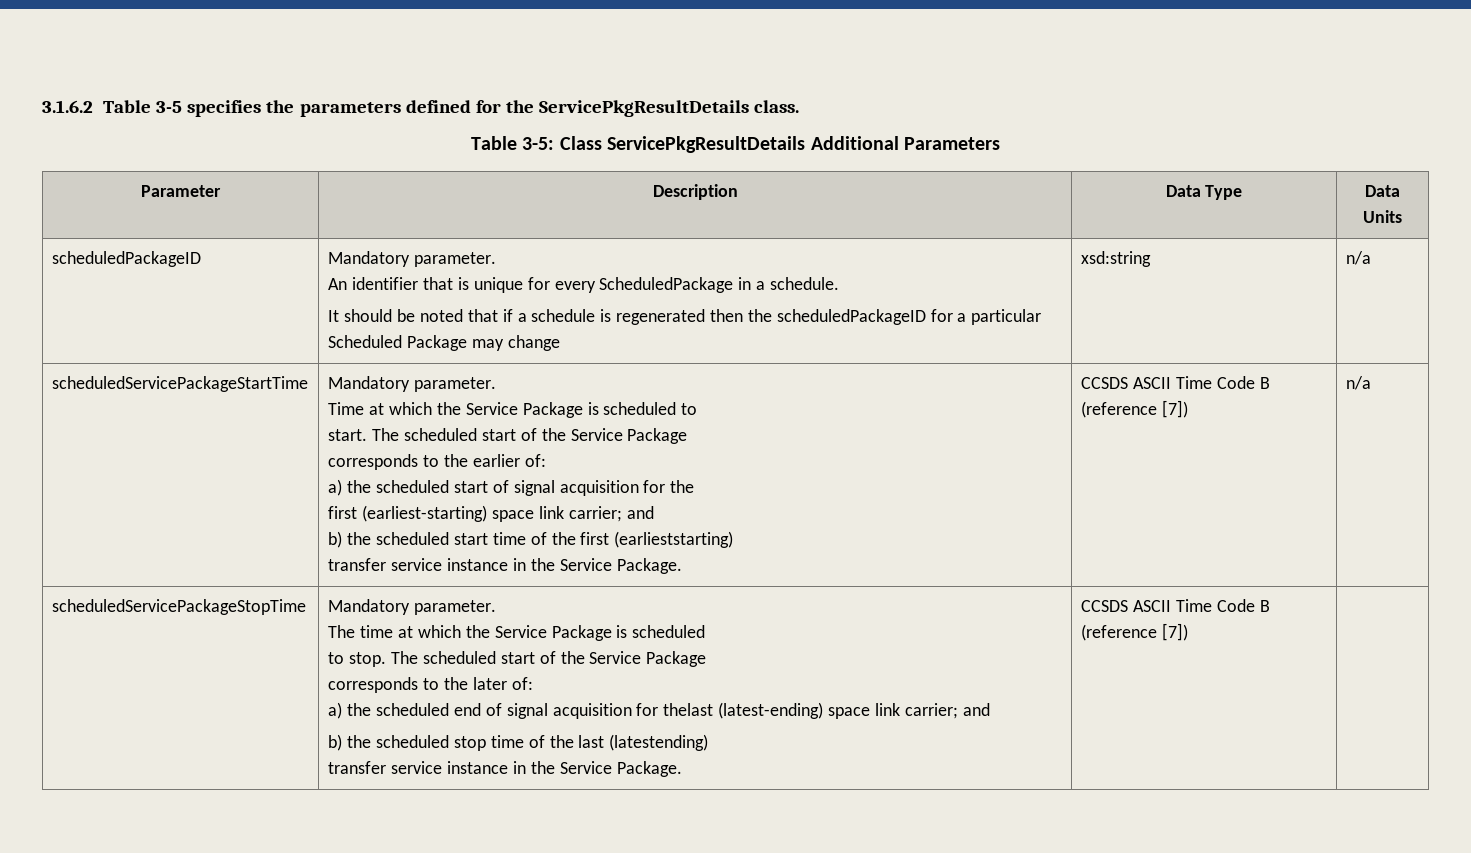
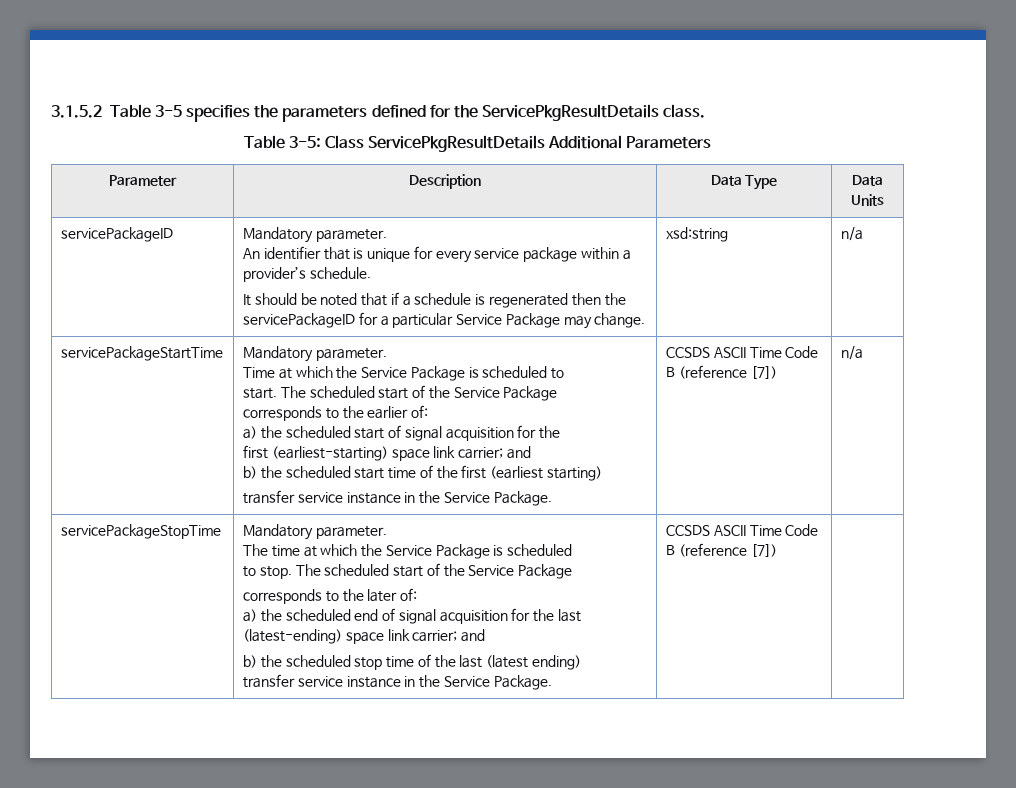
[42,100,93,113] 3.1.6.2 -> [51,105,102,118] 3.1.5.2
[52,251,202,267] scheduledPackageID -> [60,227,173,242] servicePackageID
[599,277,766,293] ScheduledPackage in a -> [474,247,631,262] [242,266,306,282] service package within a provider’s
[776,309,926,325] scheduledPackageID -> [242,313,355,328] servicePackageID
[328,335,403,348] Scheduled -> [456,314,503,325] Service
[507,335,560,351] change -> [594,313,646,328] change.
[52,376,309,392] scheduledServicePackageStartTime -> [60,346,223,361] servicePackageStartTime
[614,531,734,548] (earlieststarting) -> [490,466,602,481] (earliest starting)
[52,599,307,615] scheduledServicePackageStopTime -> [60,524,221,539] servicePackageStopTime
[663,703,714,716] thelast -> [533,609,581,622] the last
[609,734,709,751] (latestending) -> [486,655,581,670] (latest ending)

